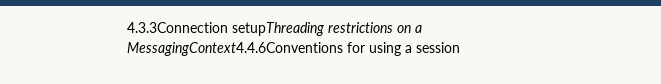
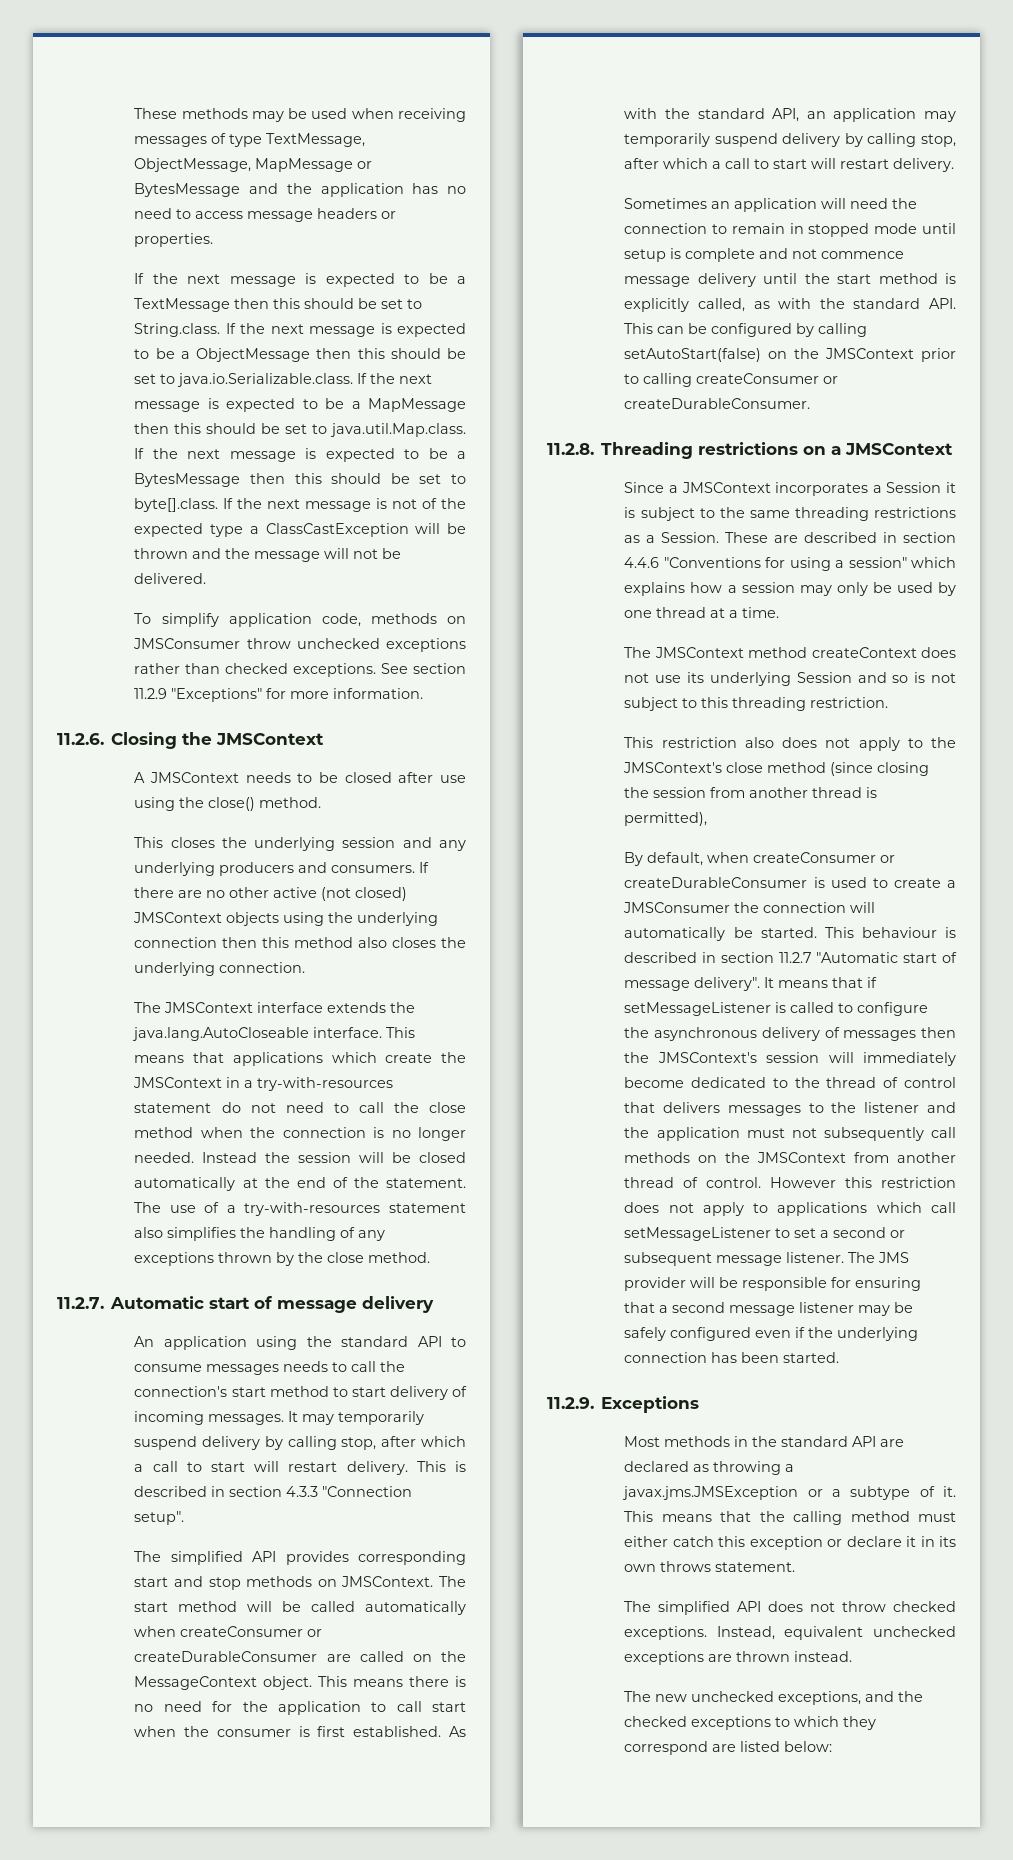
[126,22,422,36] [126,42,460,56] 4.3.3Connection setupThreading restrictions on a MessagingContext4.4.6Conventions for using a session -> [134,108,466,122] [134,133,366,147] [134,158,373,172] [134,183,466,197] [134,208,397,222] [134,233,214,247] [134,273,466,287] [134,298,423,312] [134,323,466,337] [134,348,466,362] [134,373,433,387] [134,398,466,412] [134,423,466,437] [134,448,466,462] [134,473,466,487] [134,498,467,512] [134,523,466,537] [134,548,402,562] [134,573,207,584] [134,613,466,627] [133,638,466,652] [134,663,466,677] [134,688,424,702] [57,732,325,749] [134,772,466,783] [134,797,322,811] [134,837,466,851] [134,862,430,876] [134,887,408,901] [133,912,439,926] [134,937,466,948] [134,962,306,976] [134,1002,416,1013] [132,1027,416,1041] [134,1052,466,1066] [133,1077,394,1091] [134,1102,466,1113] [134,1127,466,1141] [134,1152,466,1163] [134,1177,466,1191] [134,1202,466,1216] [134,1227,386,1241] [134,1252,431,1266] [57,1296,435,1313] [134,1336,466,1350] [134,1361,406,1375] [134,1386,467,1400] [134,1411,425,1425] [134,1436,467,1450] [134,1461,466,1475] [134,1486,413,1497] [134,1511,185,1525] [134,1551,466,1565] [134,1576,466,1590] [134,1601,466,1615] [134,1626,323,1637] [134,1651,467,1662] [134,1676,466,1690] [134,1701,466,1715] [134,1726,466,1737] [624,108,956,122] [624,133,956,147] [624,158,955,172] [624,198,918,212] [624,223,956,237] [624,248,905,262] [624,273,956,287] [624,298,956,312] [624,323,868,337] [624,348,956,362] [624,373,839,387] [624,398,811,409] [547,442,954,459] [624,482,956,496] [624,507,956,521] [624,532,956,543] [624,557,956,571] [624,582,956,596] [624,607,780,618] [624,647,956,658] [624,672,956,686] [624,697,889,711] [624,737,956,751] [623,762,930,776] [624,787,878,798] [624,812,708,826] [624,852,896,866] [624,877,956,888] [623,902,876,913] [624,927,956,941] [624,952,957,963] [624,977,878,991] [624,1002,929,1016] [624,1027,956,1041] [624,1052,956,1066] [624,1077,956,1088] [624,1102,956,1116] [624,1127,956,1141] [624,1152,956,1163] [624,1177,956,1188] [624,1202,956,1216] [624,1227,906,1241] [624,1252,910,1266] [624,1277,922,1291] [624,1302,914,1316] [624,1327,919,1341] [624,1352,840,1363] [547,1396,700,1413] [624,1436,905,1447] [624,1461,795,1475] [622,1486,957,1500] [624,1511,956,1525] [624,1536,956,1550] [624,1561,796,1572] [624,1601,956,1615] [624,1626,956,1640] [624,1651,853,1665] [624,1691,924,1705] [624,1716,877,1730] [624,1741,833,1755] These methods may be used when receiving messages of type TextMessage, ObjectMessage, MapMessage or BytesMessage and the application has no need to access message headers or properties. // If the next message is expected to be a TextMessage then this should be set to String.class. If the next message is expected to be a ObjectMessage then this should be set to java.io.Serializable.class. If the next message is expected to be a MapMessage then this should be set to java.util.Map.class. If the next message is expected to be a BytesMessage then this should be set to byte[].class. If the next message is not of the expected type a ClassCastException will be thrown and the message will not be delivered. // To simplify application code, methods on JMSConsumer throw unchecked exceptions rather than checked exceptions. See section 11.2.9 "Exceptions" for more information. // 11.2.6. Closing the JMSContext // A JMSContext needs to be closed after use using the close() method. // This closes the underlying session and any underlying producers and consumers. If there are no other active (not closed) JMSContext objects using the underlying connection then this method also closes the underlying connection. // The JMSContext interface extends the java.lang.AutoCloseable interface. This means that applications which create the JMSContext in a try-with-resources statement do not need to call the close method when the connection is no longer needed. Instead the session will be closed automatically at the end of the statement. The use of a try-with-resources statement also simplifies the handling of any exceptions thrown by the close method. // 11.2.7. Automatic start of message delivery // An application using the standard API to consume messages needs to call the connection's start method to start delivery of incoming messages. It may temporarily suspend delivery by calling stop, after which a call to start will restart delivery. This is described in section 4.3.3 "Connection setup". // The simplified API provides corresponding start and stop methods on JMSContext. The start method will be called automatically when createConsumer or createDurableConsumer are called on the MessageContext object. This means there is no need for the application to call start when the consumer is first established. As with the standard API, an application may temporarily suspend delivery by calling stop, after which a call to start will restart delivery. // Sometimes an application will need the connection to remain in stopped mode until setup is complete and not commence message delivery until the start method is explicitly called, as with the standard API. This can be configured by calling setAutoStart(false) on the JMSContext prior to calling createConsumer or createDurableConsumer. // 11.2.8. Threading restrictions on a JMSContext // Since a JMSContext incorporates a Session it is subject to the same threading restrictions as a Session. These are described in section 4.4.6 "Conventions for using a session" which explains how a session may only be used by one thread at a time. // The JMSContext method createContext does not use its underlying Session and so is not subject to this threading restriction. // This restriction also does not apply to the JMSContext's close method (since closing the session from another thread is permitted), // By default, when createConsumer or createDurableConsumer is used to create a JMSConsumer the connection will automatically be started. This behaviour is described in section 11.2.7 "Automatic start of message delivery". It means that if setMessageListener is called to configure the asynchronous delivery of messages then the JMSContext's session will immediately become dedicated to the thread of control that delivers messages to the listener and the application must not subsequently call methods on the JMSContext from another thread of control. However this restriction does not apply to applications which call setMessageListener to set a second or subsequent message listener. The JMS provider will be responsible for ensuring that a second message listener may be safely configured even if the underlying connection has been started. // 11.2.9. Exceptions // Most methods in the standard API are declared as throwing a javax.jms.JMSException or a subtype of it. This means that the calling method must either catch this exception or declare it in its own throws statement. // The simplified API does not throw checked exceptions. Instead, equivalent unchecked exceptions are thrown instead. // The new unchecked exceptions, and the checked exceptions to which they correspond are listed below:

